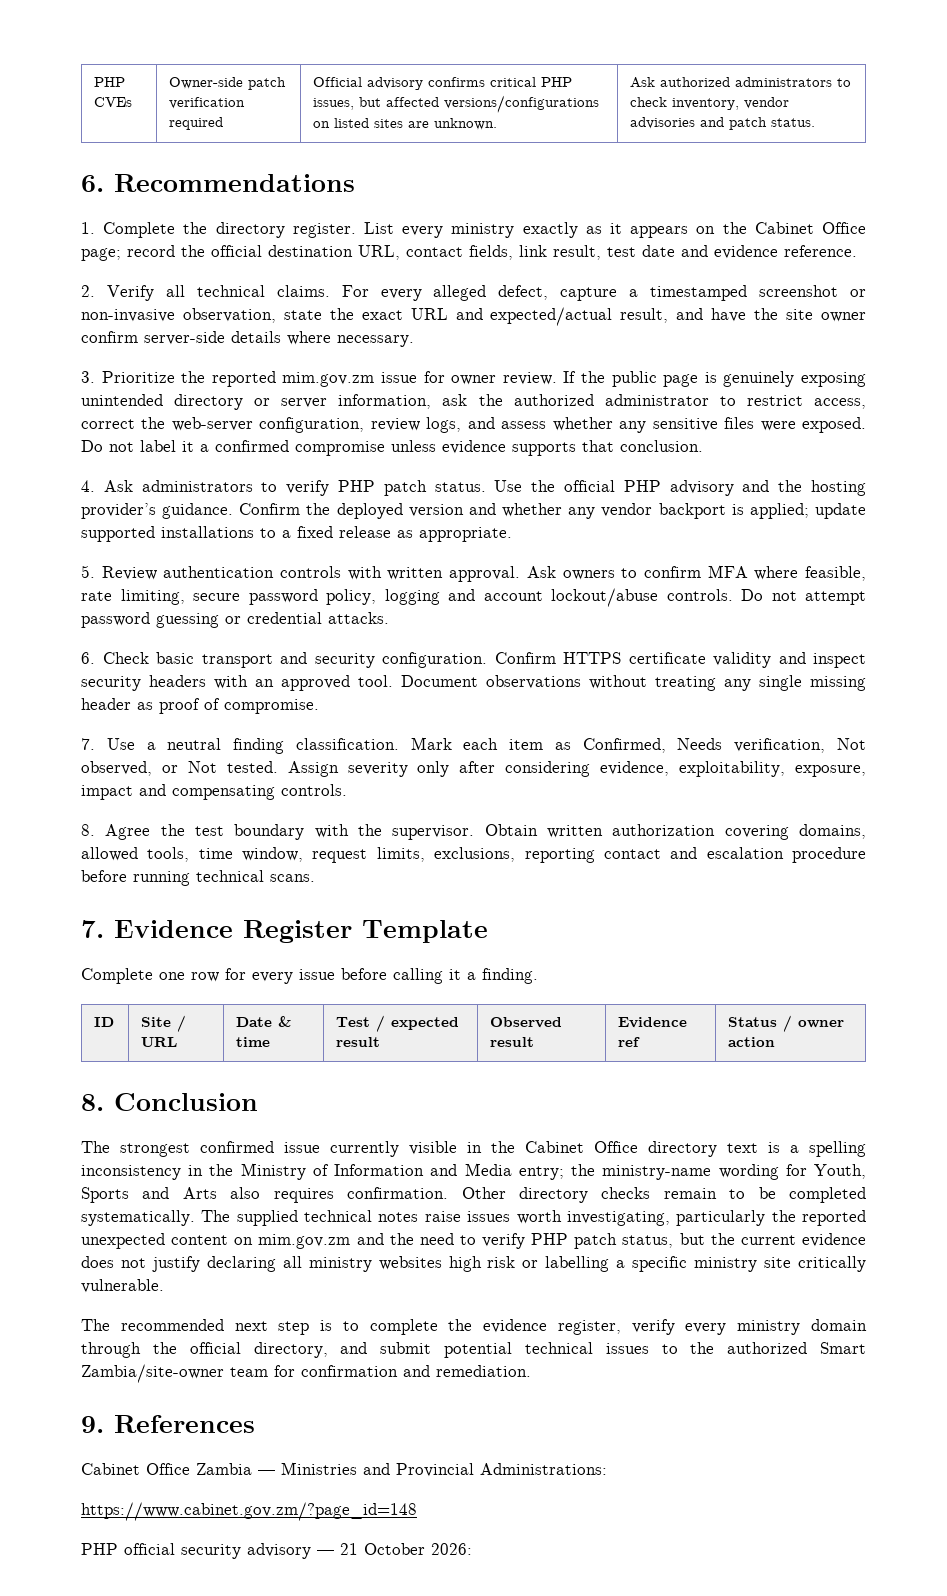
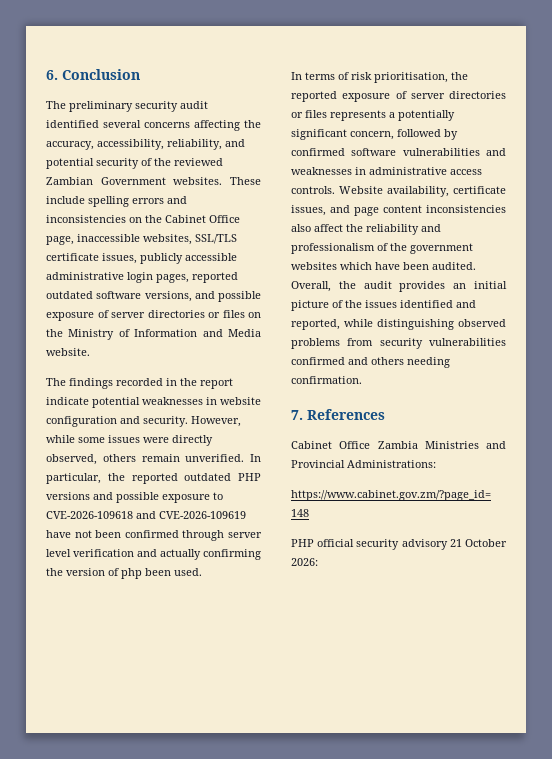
[94,77,126,87] [94,97,133,107] [169,77,287,90] [169,97,246,109] [169,117,224,130] [313,77,573,90] [313,95,600,113] [313,118,498,130] [630,77,852,88] [630,97,790,110] [630,117,816,130] [81,174,355,192] [81,222,867,238] [81,245,857,261] [81,285,866,301] [81,307,866,326] [81,331,414,347] [81,371,867,387] [81,394,866,410] [81,417,866,433] [81,440,703,456] [81,480,866,496] [81,503,867,519] [81,526,512,542] [81,565,867,582] [81,588,866,607] [81,612,389,628] [81,652,866,668] [81,675,866,691] [81,698,319,714] [81,737,866,754] [81,761,866,777] [81,784,347,800] [81,824,867,840] [81,847,867,863] [81,870,315,886] [81,920,488,943] [81,968,538,984] [94,1017,115,1027] [141,1015,187,1032] [141,1037,178,1047] [236,1016,292,1027] [236,1037,271,1047] [336,1015,460,1032] [336,1037,381,1047] [490,1017,563,1028] [490,1037,535,1047] [618,1017,688,1028] [618,1037,641,1047] [728,1015,845,1032] [728,1037,776,1047] [81,1093,258,1111] [81,1141,866,1157] [81,1165,204,1180] PHP CVEs | Owner-side patch verification required | Official advisory confirms critical PHP issues, but affected versions/configurations on listed sites are unknown. | Ask authorized administrators to check inventory, vendor advisories and patch status. // 6. Recommendations // 1. Complete the directory register. List every ministry exactly as it appears on the Cabinet Office page; record the official destination URL, contact fields, link result, test date and evidence reference. // 2. Verify all technical claims. For every alleged defect, capture a timestamped screenshot or non-invasive observation, state the exact URL and expected/actual result, and have the site owner confirm server-side details where necessary. // 3. Prioritize the reported mim.gov.zm issue for owner review. If the public page is genuinely exposing unintended directory or server information, ask the authorized administrator to restrict access, correct the web-server configuration, review logs, and assess whether any sensitive files were exposed. Do not label it a confirmed compromise unless evidence supports that conclusion. // 4. Ask administrators to verify PHP patch status. Use the official PHP advisory and the hosting provider’s guidance. Confirm the deployed version and whether any vendor backport is applied; update supported installations to a fixed release as appropriate. // 5. Review authentication controls with written approval. Ask owners to confirm MFA where feasible, rate limiting, secure password policy, logging and account lockout/abuse controls. Do not attempt password guessing or credential attacks. // 6. Check basic transport and security configuration. Confirm HTTPS certificate validity and inspect security headers with an approved tool. Document observations without treating any single missing header as proof of compromise. // 7. Use a neutral finding classification. Mark each item as Confirmed, Needs verification, Not observed, or Not tested. Assign severity only after considering evidence, exploitability, exposure, impact and compensating controls. // 8. Agree the test boundary with the supervisor. Obtain written authorization covering domains, allowed tools, time window, request limits, exclusions, reporting contact and escalation procedure before running technical scans. // 7. Evidence Register Template // Complete one row for every issue before calling it a finding. // ID | Site / URL | Date & time | Test / expected result | Observed result | Evidence ref | Status / owner action // 8. Conclusion // The strongest confirmed issue currently visible in the Cabinet Office directory text is a spelling inconsistency in -> [46,69,140,80] [46,101,208,112] [46,120,261,131] [46,139,245,150] [46,158,223,169] [46,177,261,185] [46,196,187,207] [46,215,240,223] [46,234,237,245] [46,253,237,264] [46,272,238,283] [46,291,261,302] [46,310,261,321] 6. Conclusion // The preliminary security audit identified several concerns affecting the accuracy, accessibility, reliability, and potential security of the reviewed Zambian Government websites. These include spelling errors and inconsistencies on the Cabinet Office page, inaccessible websites, SSL/TLS certificate issues, publicly accessible administrative login pages, reported outdated software versions, and possible exposure of server directories or files on
[518,1164,867,1180] [81,1187,866,1203] [81,1210,867,1226] [81,1233,866,1249] [81,1256,866,1272] [81,1279,164,1293] [81,1319,867,1335] [81,1342,867,1358] [81,1364,531,1383] [81,1416,104,1433] entry; the ministry-name wording for Youth, Sports and Arts also requires confirmation. Other directory checks remain to be completed systematically. The supplied technical notes raise issues worth investigating, particularly the reported unexpected content on mim.gov.zm and the need to verify PHP patch status, but the current evidence does not justify declaring all ministry websites high risk or labelling a specific ministry site critically vulnerable. // The recommended next step is to complete the evidence register, verify every ministry domain through the official directory, and submit potential technical issues to the authorized Smart Zambia/site-owner team for confirmation and remediation. // 9. -> [46,348,90,356] [46,378,233,389] [46,397,261,408] [46,416,241,427] [46,435,213,446] [46,454,261,465] [46,473,261,484] [46,492,223,503] [46,511,246,519] [46,530,262,541] [46,549,261,560] [46,568,202,579] [291,72,468,83] [291,91,506,102] [291,110,455,121] [291,129,458,140] [291,148,506,156] [291,167,482,175] [291,186,506,197] [291,205,506,216] [291,224,441,235] [291,243,473,254] [291,262,476,270] [291,281,507,292] [291,300,476,311] [291,319,506,330] [291,338,506,349] [291,357,450,368] [291,376,362,384] [291,410,303,420] website. // The findings recorded in the report indicate potential weaknesses in website configuration and security. However, while some issues were directly observed, others remain unverified. In particular, the reported outdated PHP versions and possible exposure to CVE-2026-109618 and CVE-2026-109619 have not been confirmed through server level verification and actually confirming the version of php been used. // In terms of risk prioritisation, the reported exposure of server directories or files represents a potentially significant concern, followed by confirmed software vulnerabilities and weaknesses in administrative access controls. Website availability, certificate issues, and page content inconsistencies also affect the reliability and professionalism of the government websites which have been audited. Overall, the audit provides an initial picture of the issues identified and reported, while distinguishing observed problems from security vulnerabilities confirmed and others needing confirmation. // 7.
[258,1470,275,1475] — -> (418, 445) none
[317,1550,334,1555] — -> (448, 544) none

